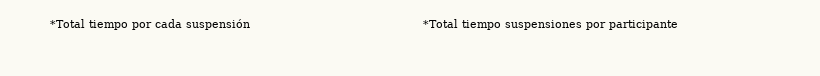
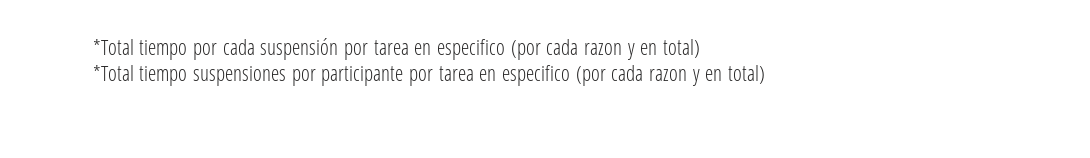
(250, 24) none -> [343,39,700,60] por tarea en especifico (por cada razon y en total)
(678, 25) none -> [408,65,765,86] por tarea en especifico (por cada razon y en total)

